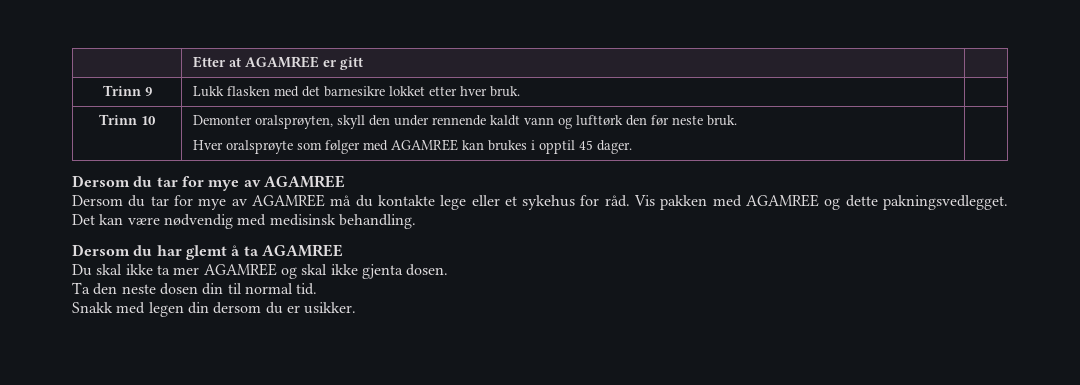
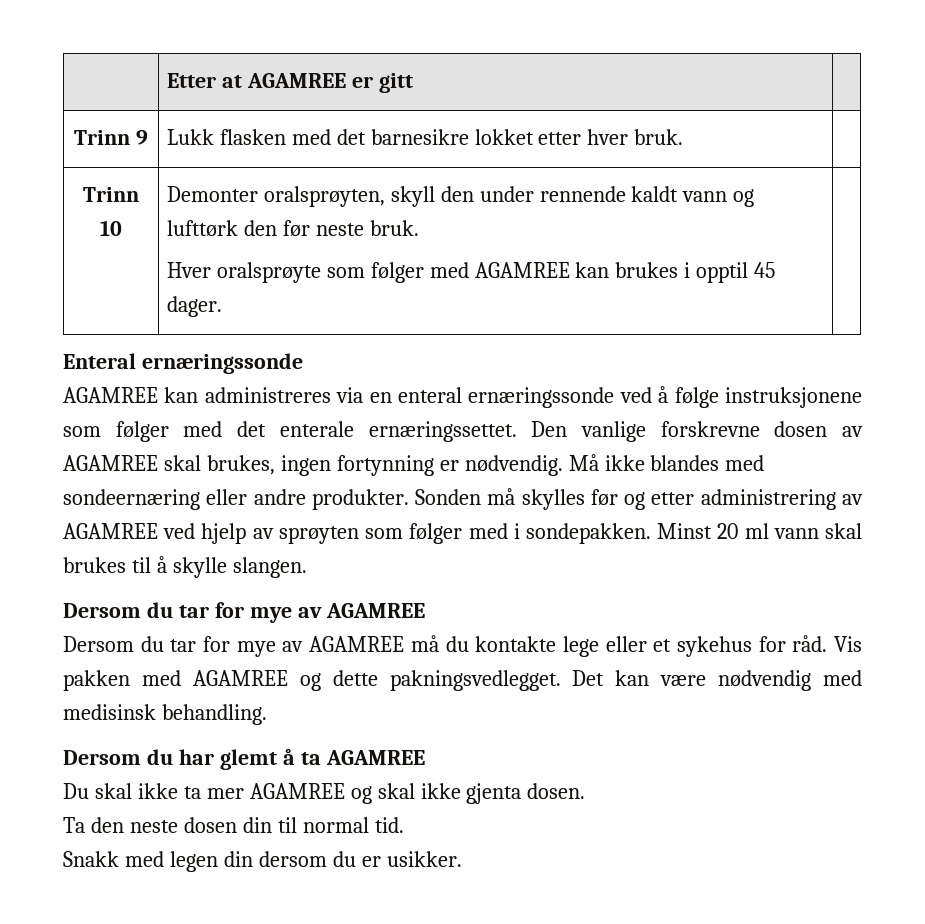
(632, 147) none -> [63,353,303,374] [63,386,862,408] [63,421,864,442] [63,454,765,476] [63,488,863,510] [63,523,862,544] [63,556,307,578] // Enteral ernæringssonde // AGAMREE kan administreres via en enteral ernæringssonde ved å følge instruksjonene som følger med det enterale ernæringssettet. Den vanlige forskrevne dosen av AGAMREE skal brukes, ingen fortynning er nødvendig. Må ikke blandes med sondeernæring eller andre produkter. Sonden må skylles før og etter administrering av AGAMREE ved hjelp av sprøyten som følger med i sondepakken. Minst 20 ml vann skal brukes til å skylle slangen.

